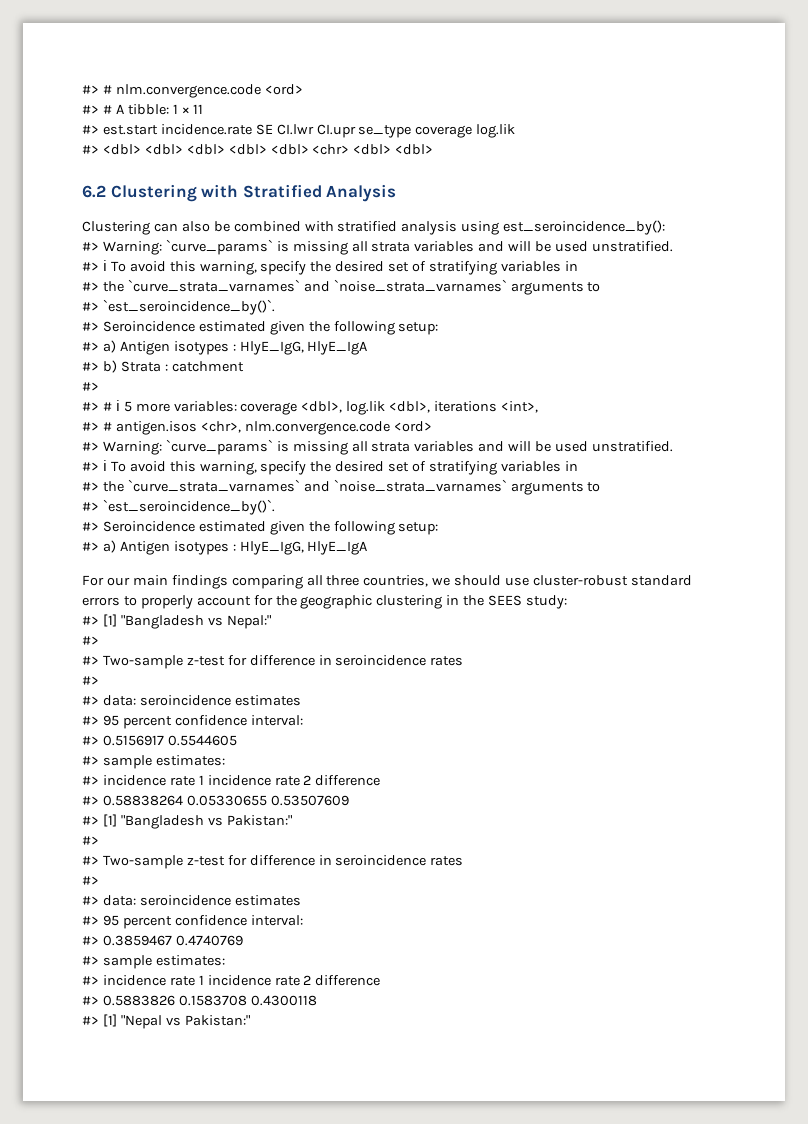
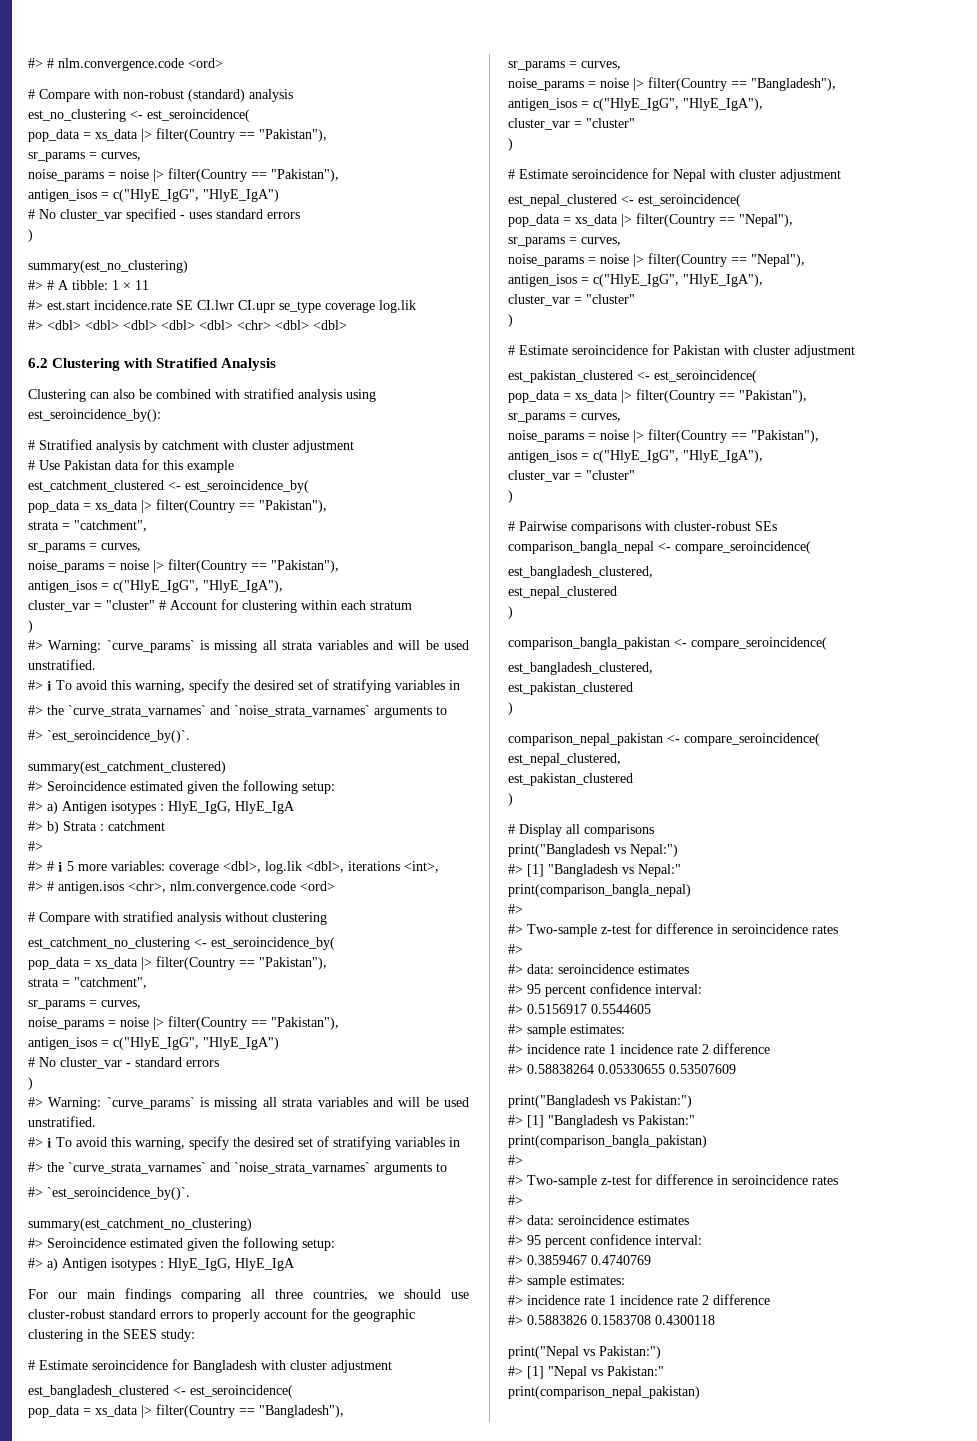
(303, 89) none -> [28,89,293,102] [28,109,250,122] [28,128,327,142] [28,152,141,162] [28,168,339,182] [28,189,279,202] [28,208,300,222] [28,229,33,242] [28,260,188,273] // # Compare with non-robust (standard) analysis // est_no_clustering <- est_seroincidence( // pop_data = xs_data |> filter(Country == "Pakistan"), // sr_params = curves, // noise_params = noise |> filter(Country == "Pakistan"), // antigen_isos = c("HlyE_IgG", "HlyE_IgA") // # No cluster_var specified - uses standard errors // ) // summary(est_no_clustering)
(666, 227) none -> [28,439,354,453] [28,459,234,473] [28,480,309,493] [28,499,327,513] [28,520,147,532] [28,543,141,553] [28,559,339,573] [28,580,283,593] [28,599,412,613] [28,620,33,633] // # Stratified analysis by catchment with cluster adjustment // # Use Pakistan data for this example // est_catchment_clustered <- est_seroincidence_by( // pop_data = xs_data |> filter(Country == "Pakistan"), // strata = "catchment", // sr_params = curves, // noise_params = noise |> filter(Country == "Pakistan"), // antigen_isos = c("HlyE_IgG", "HlyE_IgA"), // cluster_var = "cluster" # Account for clustering within each stratum // )
(275, 307) none -> [28,761,226,774] // summary(est_catchment_clustered)
(432, 426) none -> [28,911,327,925] [28,937,335,950] [28,956,327,970] [28,977,147,989] [28,1000,141,1010] [28,1016,339,1030] [28,1037,279,1050] [28,1057,219,1069] [28,1077,33,1090] // # Compare with stratified analysis without clustering // est_catchment_no_clustering <- est_seroincidence_by( // pop_data = xs_data |> filter(Country == "Pakistan"), // strata = "catchment", // sr_params = curves, // noise_params = noise |> filter(Country == "Pakistan"), // antigen_isos = c("HlyE_IgG", "HlyE_IgA") // # No cluster_var - standard errors // )
(275, 507) none -> [28,1218,252,1231] // summary(est_catchment_no_clustering)
(568, 602) none -> [28,1359,392,1373] [28,1385,293,1398] [28,1404,344,1418] [508,61,621,71] [508,77,836,91] [508,98,763,111] [508,118,635,130] [508,138,513,151] [508,168,841,182] [508,194,741,207] [508,213,793,227] [508,237,621,247] [508,253,805,267] [508,274,763,287] [508,294,635,306] [508,314,513,327] [508,344,855,358] [508,370,757,383] [508,389,807,403] [508,413,621,423] [508,429,819,443] [508,450,763,463] [508,470,635,482] [508,490,513,503] [508,521,777,534] [508,541,811,554] [508,566,653,579] [508,586,617,599] [508,606,513,619] [508,637,827,650] [508,662,653,675] [508,682,633,695] [508,702,513,715] [508,733,820,746] [508,753,621,766] [508,773,633,786] [508,793,513,806] [508,824,654,837] [508,844,678,857] // # Estimate seroincidence for Bangladesh with cluster adjustment // est_bangladesh_clustered <- est_seroincidence( // pop_data = xs_data |> filter(Country == "Bangladesh"), // sr_params = curves, // noise_params = noise |> filter(Country == "Bangladesh"), // antigen_isos = c("HlyE_IgG", "HlyE_IgA"), // cluster_var = "cluster" // ) // # Estimate seroincidence for Nepal with cluster adjustment // est_nepal_clustered <- est_seroincidence( // pop_data = xs_data |> filter(Country == "Nepal"), // sr_params = curves, // noise_params = noise |> filter(Country == "Nepal"), // antigen_isos = c("HlyE_IgG", "HlyE_IgA"), // cluster_var = "cluster" // ) // # Estimate seroincidence for Pakistan with cluster adjustment // est_pakistan_clustered <- est_seroincidence( // pop_data = xs_data |> filter(Country == "Pakistan"), // sr_params = curves, // noise_params = noise |> filter(Country == "Pakistan"), // antigen_isos = c("HlyE_IgG", "HlyE_IgA"), // cluster_var = "cluster" // ) // # Pairwise comparisons with cluster-robust SEs // comparison_bangla_nepal <- compare_seroincidence( // est_bangladesh_clustered, // est_nepal_clustered // ) // comparison_bangla_pakistan <- compare_seroincidence( // est_bangladesh_clustered, // est_pakistan_clustered // ) // comparison_nepal_pakistan <- compare_seroincidence( // est_nepal_clustered, // est_pakistan_clustered // ) // # Display all comparisons // print("Bangladesh vs Nepal:")
(271, 622) none -> [508,884,691,897] // print(comparison_bangla_nepal)
(349, 800) none -> [508,1095,692,1108] // print("Bangladesh vs Pakistan:")
(292, 820) none -> [508,1135,707,1148] // print(comparison_bangla_pakistan)
(317, 1000) none -> [508,1346,661,1359] // print("Nepal vs Pakistan:")
(250, 1020) none -> [508,1386,700,1399] // print(comparison_nepal_pakistan)

